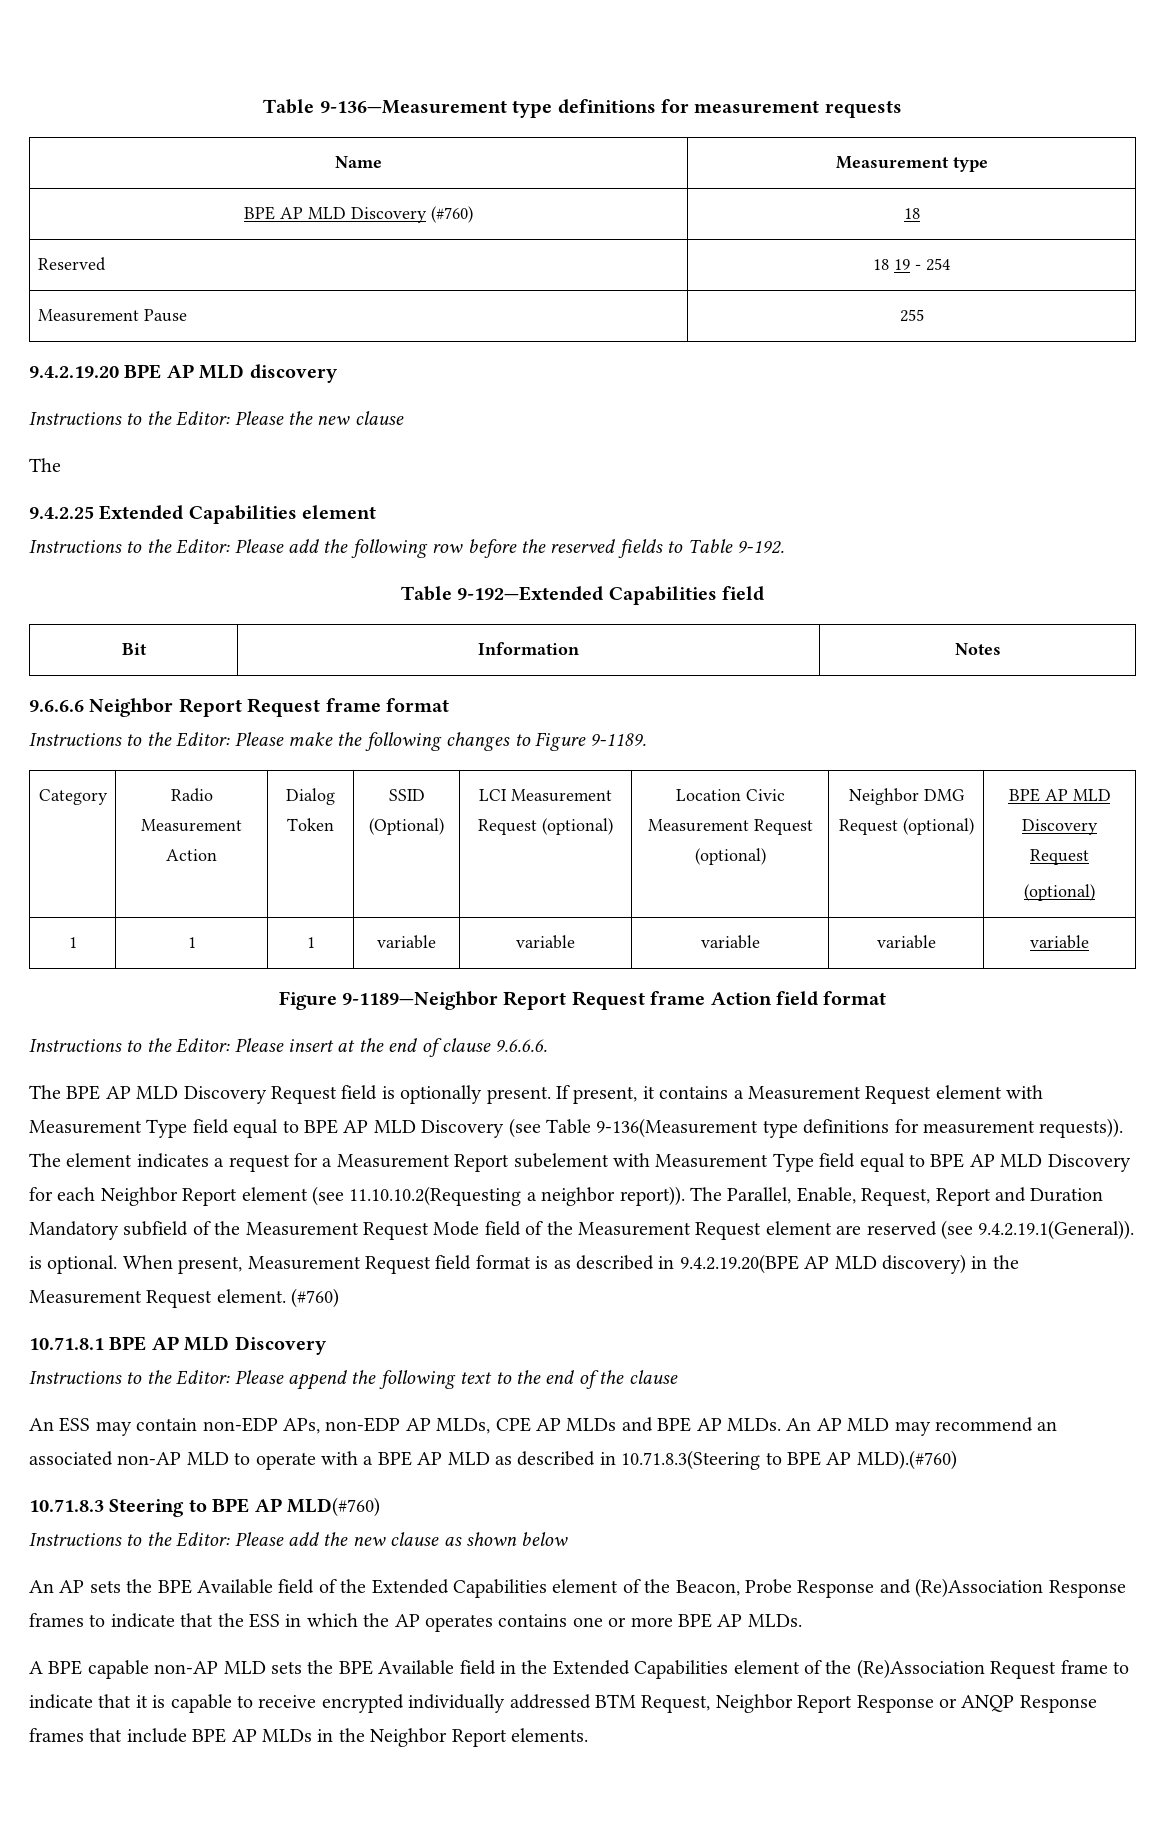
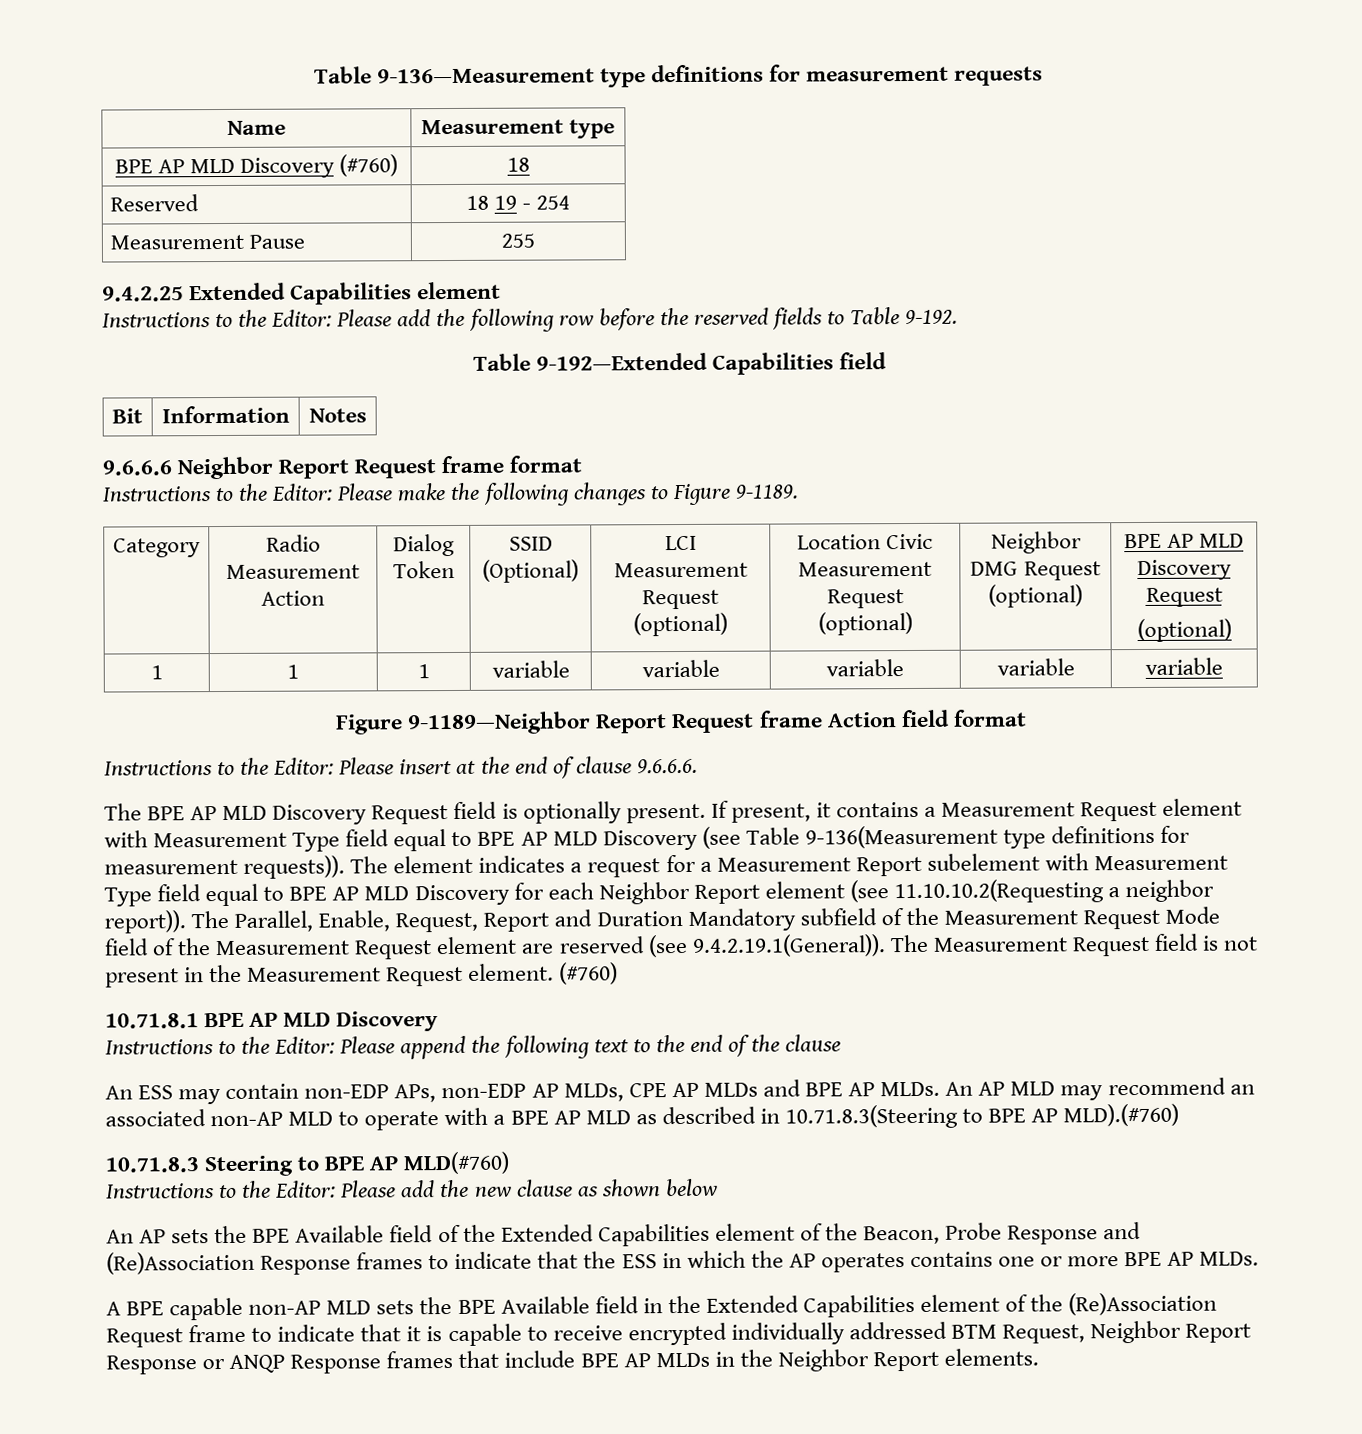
[29,364,338,383] [29,411,404,426] [29,458,61,472] // 9.4.2.19.20 BPE AP MLD discovery // Instructions to the Editor: Please the new clause // The -> (535, 240) none
[29,1254,966,1274] is optional. When present, Measurement Request field format is as described in 9.4.2.19.20(BPE AP MLD discovery) -> [889,933,1259,957] [105,968,179,988] The Measurement Request field is not present

